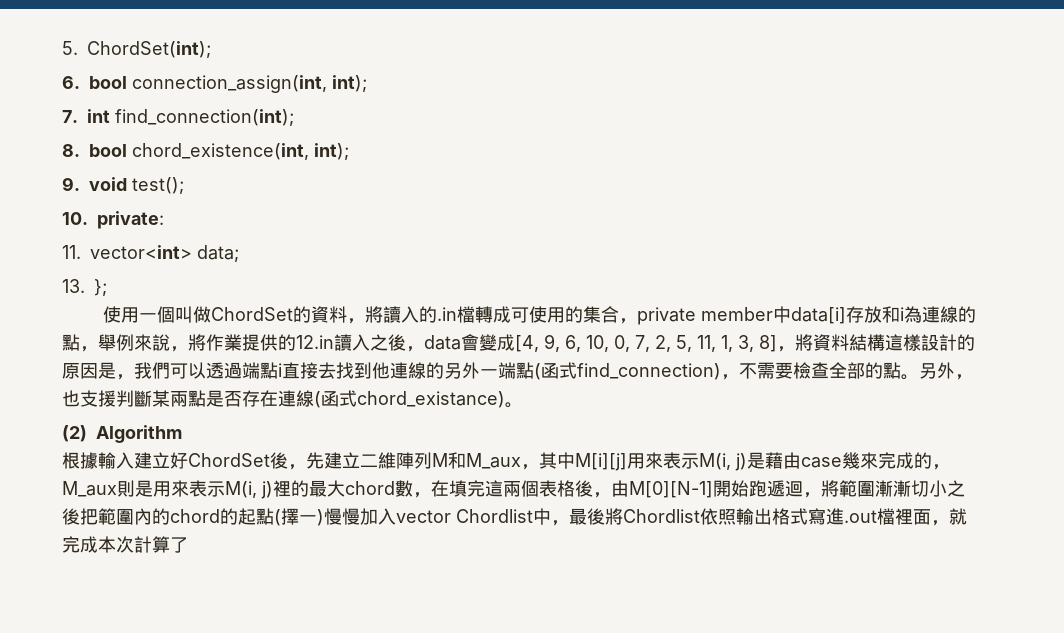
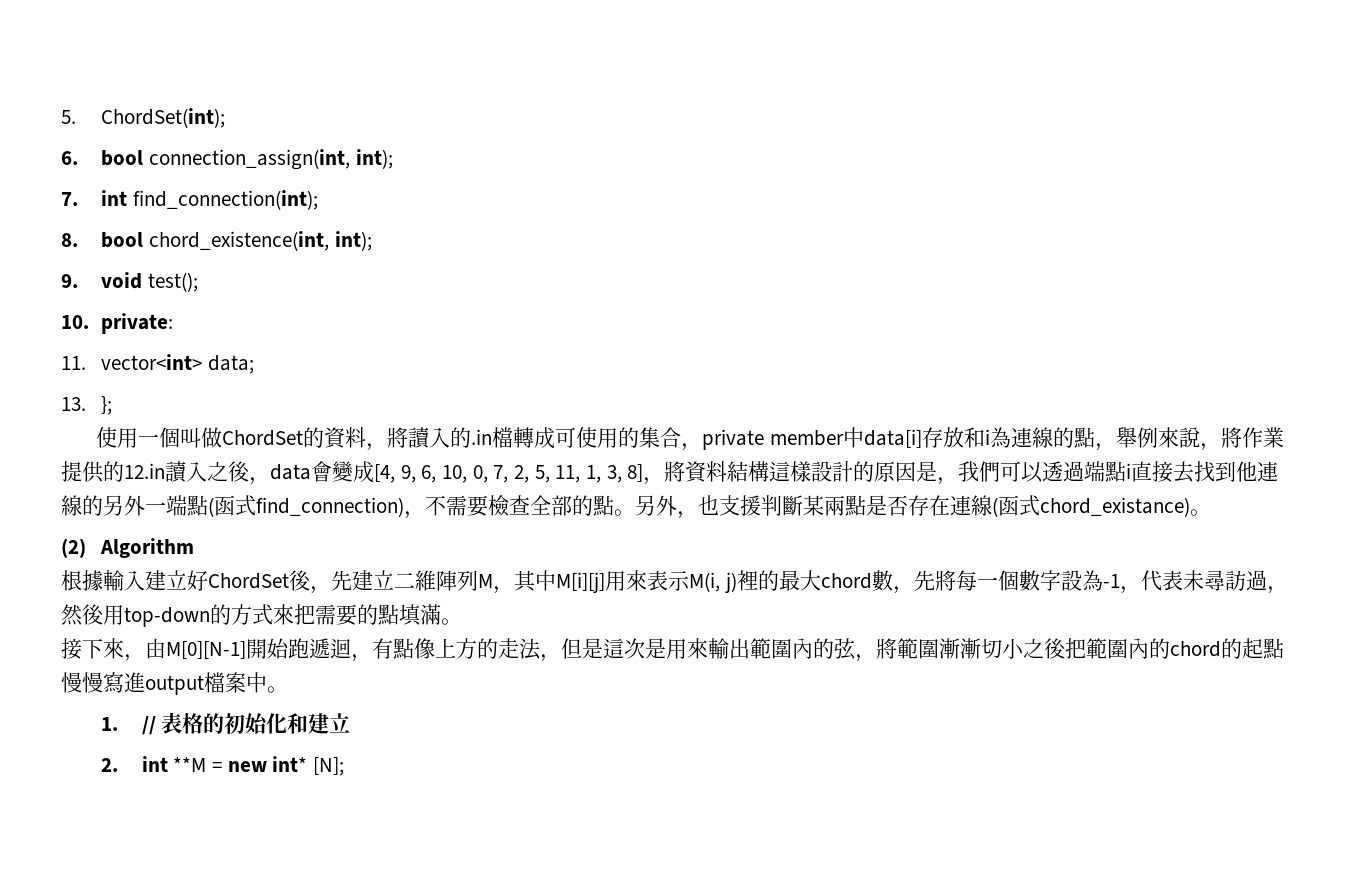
[448,452,521,469] 和M_aux -> (493, 581) none
[747,452,950,470] [62,480,593,499] 是藉由case幾來完成的，M_aux則是用來表示M(i, j)裡的最大chord數，在填完這兩個表格後 -> [736,570,1288,594] [61,604,462,627] [61,638,124,660] 裡的最大chord數，先將每一個數字設為-1，代表未尋訪過，然後用top-down的方式來把需要的點填滿。 // 接下來
(821, 495) none -> [372,638,876,662] 有點像上方的走法，但是這次是用來輸出範圍內的弦，
[274,508,967,526] [62,536,188,553] (擇一)慢慢加入vector Chordlist中，最後將Chordlist依照輸出格式寫進.out檔裡面，就完成本次計算了 -> [61,672,288,695] [101,712,351,735] [101,756,344,776] 慢慢寫進output檔案中。 // 1. // 表格的初始化和建立 // 2. int **M = new int* [N];

